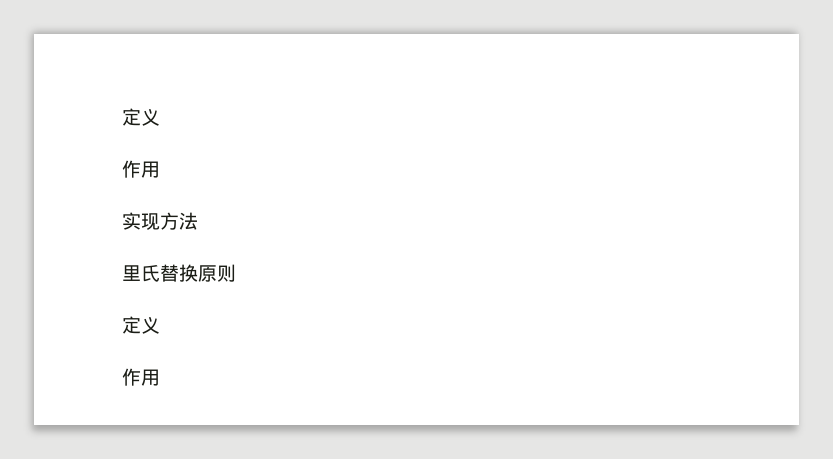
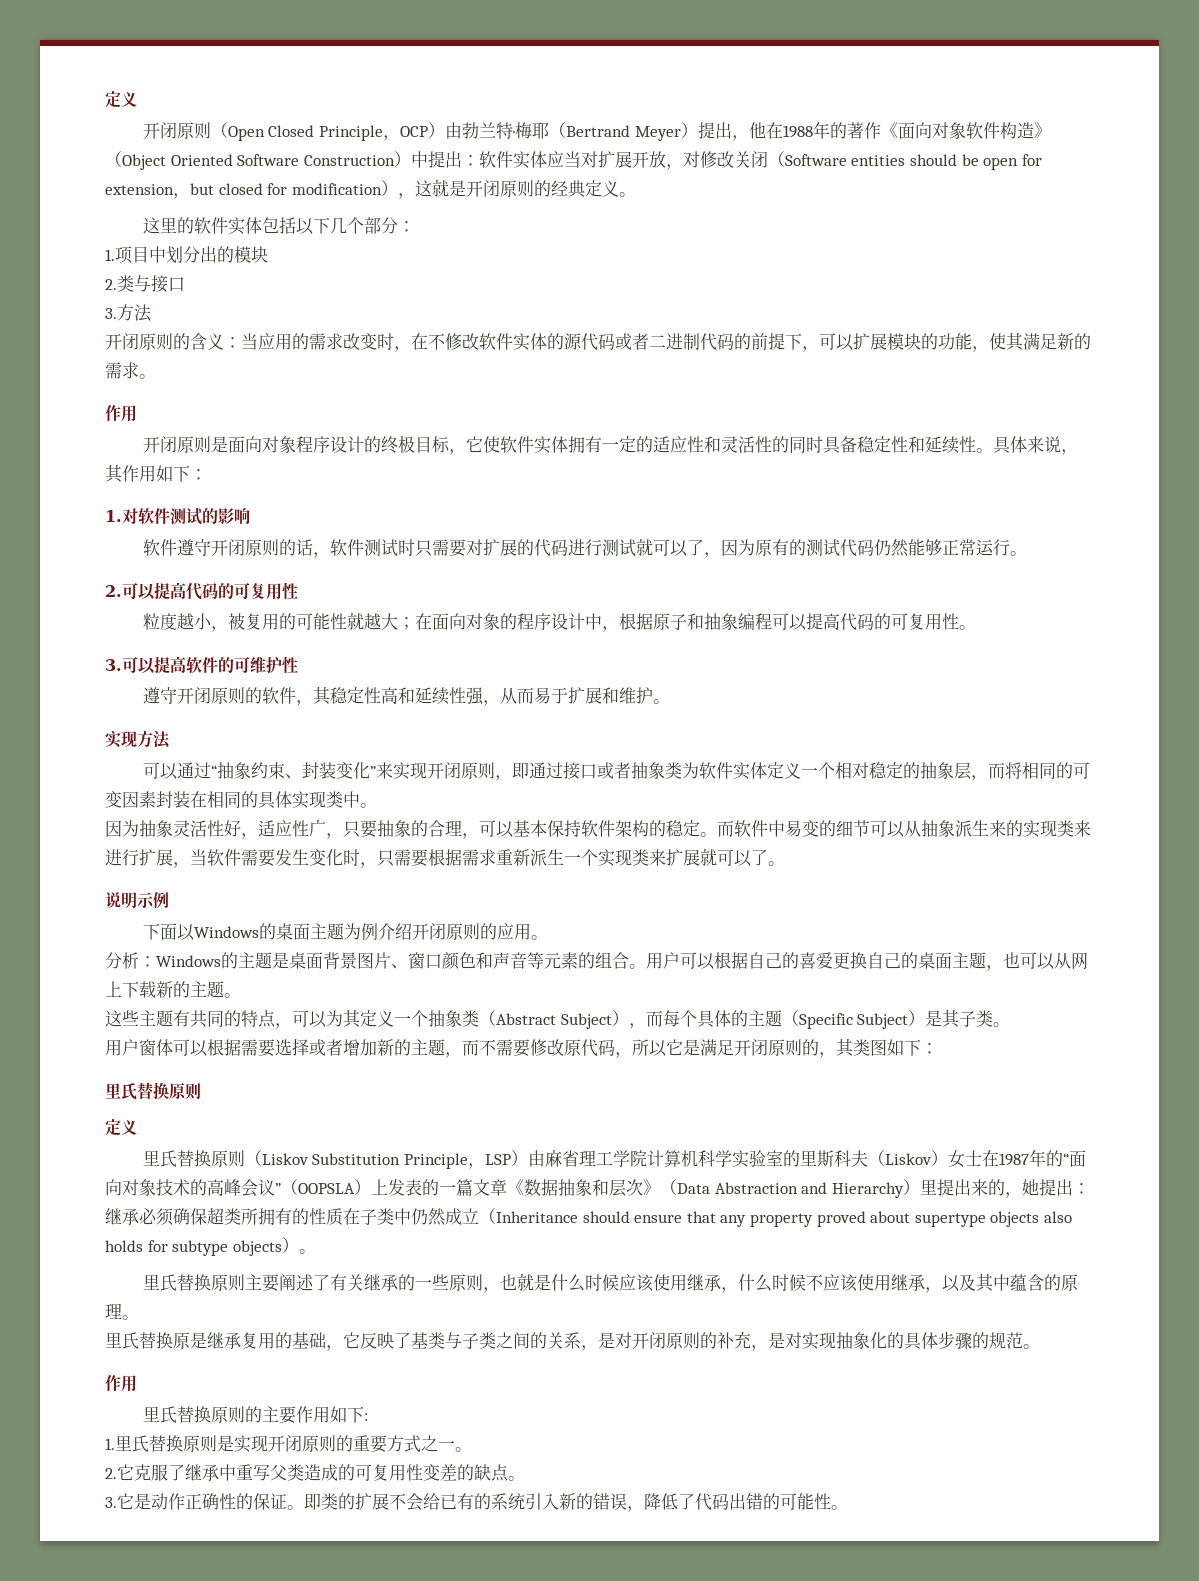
[122,108,160,126] [122,160,160,178] [122,212,198,230] [122,264,236,282] [122,316,160,334] [122,368,160,386] 定义 // 作用 // 实现方法 // 里氏替换原则 // 定义 // 作用 -> [105,91,137,108] [142,121,1051,141] [105,151,1042,170] [105,179,636,199] [142,217,415,235] [105,246,268,264] [105,275,185,293] [105,304,152,322] [105,332,1091,352] [105,362,156,379] [105,405,137,422] [142,435,1078,455] [105,464,207,483] [105,508,250,525] [142,538,1027,558] [105,582,298,600] [142,612,976,632] [105,656,298,674] [142,686,670,706] [105,730,171,749] [142,762,1090,781] [105,791,377,809] [105,819,1091,839] [105,848,785,868] [105,892,169,908] [142,923,548,941] [105,952,1088,971] [105,981,241,998] [105,1009,1011,1029] [105,1038,938,1058] [105,1082,201,1100] [105,1119,137,1136] [142,1149,1086,1169] [105,1179,1090,1198] [105,1207,1072,1227] [105,1237,316,1256] [142,1273,1078,1293] [105,1303,139,1320] [105,1331,1040,1351] [105,1375,137,1392] [142,1406,368,1424] [105,1435,472,1453] [105,1464,525,1482] [105,1493,848,1512] 定义 // 开闭原则（Open Closed Principle，OCP）由勃兰特·梅耶（Bertrand Meyer）提出，他在1988年的著作《面向对象软件构造》（Object Oriented Software Construction）中提出：软件实体应当对扩展开放，对修改关闭（Software entities should be open for extension，but closed for modification），这就是开闭原则的经典定义。 // 这里的软件实体包括以下几个部分： // 1.项目中划分出的模块 // 2.类与接口 // 3.方法 // 开闭原则的含义：当应用的需求改变时，在不修改软件实体的源代码或者二进制代码的前提下，可以扩展模块的功能，使其满足新的需求。 // 作用 // 开闭原则是面向对象程序设计的终极目标，它使软件实体拥有一定的适应性和灵活性的同时具备稳定性和延续性。具体来说，其作用如下： // 1.对软件测试的影响 // 软件遵守开闭原则的话，软件测试时只需要对扩展的代码进行测试就可以了，因为原有的测试代码仍然能够正常运行。 // 2.可以提高代码的可复用性 // 粒度越小，被复用的可能性就越大；在面向对象的程序设计中，根据原子和抽象编程可以提高代码的可复用性。 // 3.可以提高软件的可维护性 // 遵守开闭原则的软件，其稳定性高和延续性强，从而易于扩展和维护。 // 实现方法 // 可以通过“抽象约束、封装变化”来实现开闭原则，即通过接口或者抽象类为软件实体定义一个相对稳定的抽象层，而将相同的可变因素封装在相同的具体实现类中。 // 因为抽象灵活性好，适应性广，只要抽象的合理，可以基本保持软件架构的稳定。而软件中易变的细节可以从抽象派生来的实现类来进行扩展，当软件需要发生变化时，只需要根据需求重新派生一个实现类来扩展就可以了。 // 说明示例 // 下面以Windows的桌面主题为例介绍开闭原则的应用。 // 分析：Windows的主题是桌面背景图片、窗口颜色和声音等元素的组合。用户可以根据自己的喜爱更换自己的桌面主题，也可以从网上下载新的主题。 // 这些主题有共同的特点，可以为其定义一个抽象类（Abstract Subject），而每个具体的主题（Specific Subject）是其子类。 // 用户窗体可以根据需要选择或者增加新的主题，而不需要修改原代码，所以它是满足开闭原则的，其类图如下： // 里氏替换原则 // 定义 // 里氏替换原则（Liskov Substitution Principle，LSP）由麻省理工学院计算机科学实验室的里斯科夫（Liskov）女士在1987年的“面向对象技术的高峰会议”（OOPSLA）上发表的一篇文章《数据抽象和层次》（Data Abstraction and Hierarchy）里提出来的，她提出：继承必须确保超类所拥有的性质在子类中仍然成立（Inheritance should ensure that any property proved about supertype objects also holds for subtype objects）。 // 里氏替换原则主要阐述了有关继承的一些原则，也就是什么时候应该使用继承，什么时候不应该使用继承，以及其中蕴含的原理。 // 里氏替换原是继承复用的基础，它反映了基类与子类之间的关系，是对开闭原则的补充，是对实现抽象化的具体步骤的规范。 // 作用 // 里氏替换原则的主要作用如下: // 1.里氏替换原则是实现开闭原则的重要方式之一。 // 2.它克服了继承中重写父类造成的可复用性变差的缺点。 // 3.它是动作正确性的保证。即类的扩展不会给已有的系统引入新的错误，降低了代码出错的可能性。

